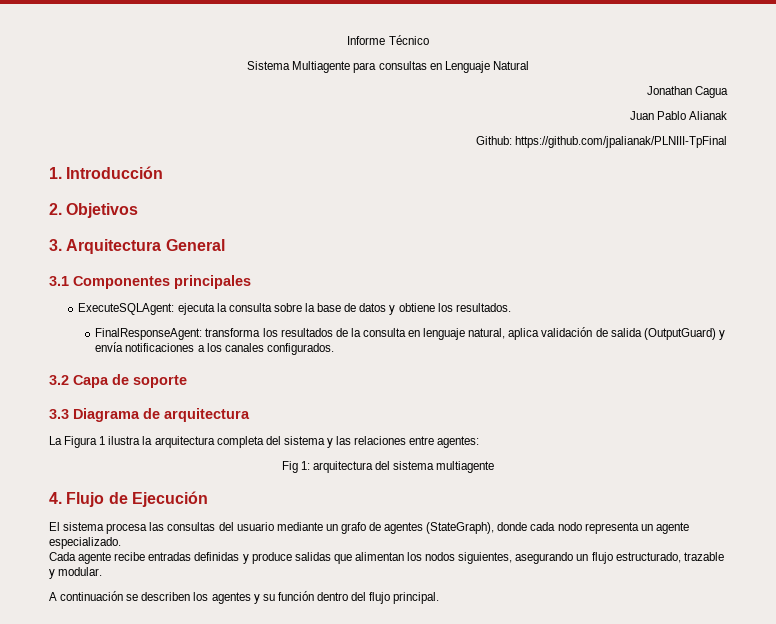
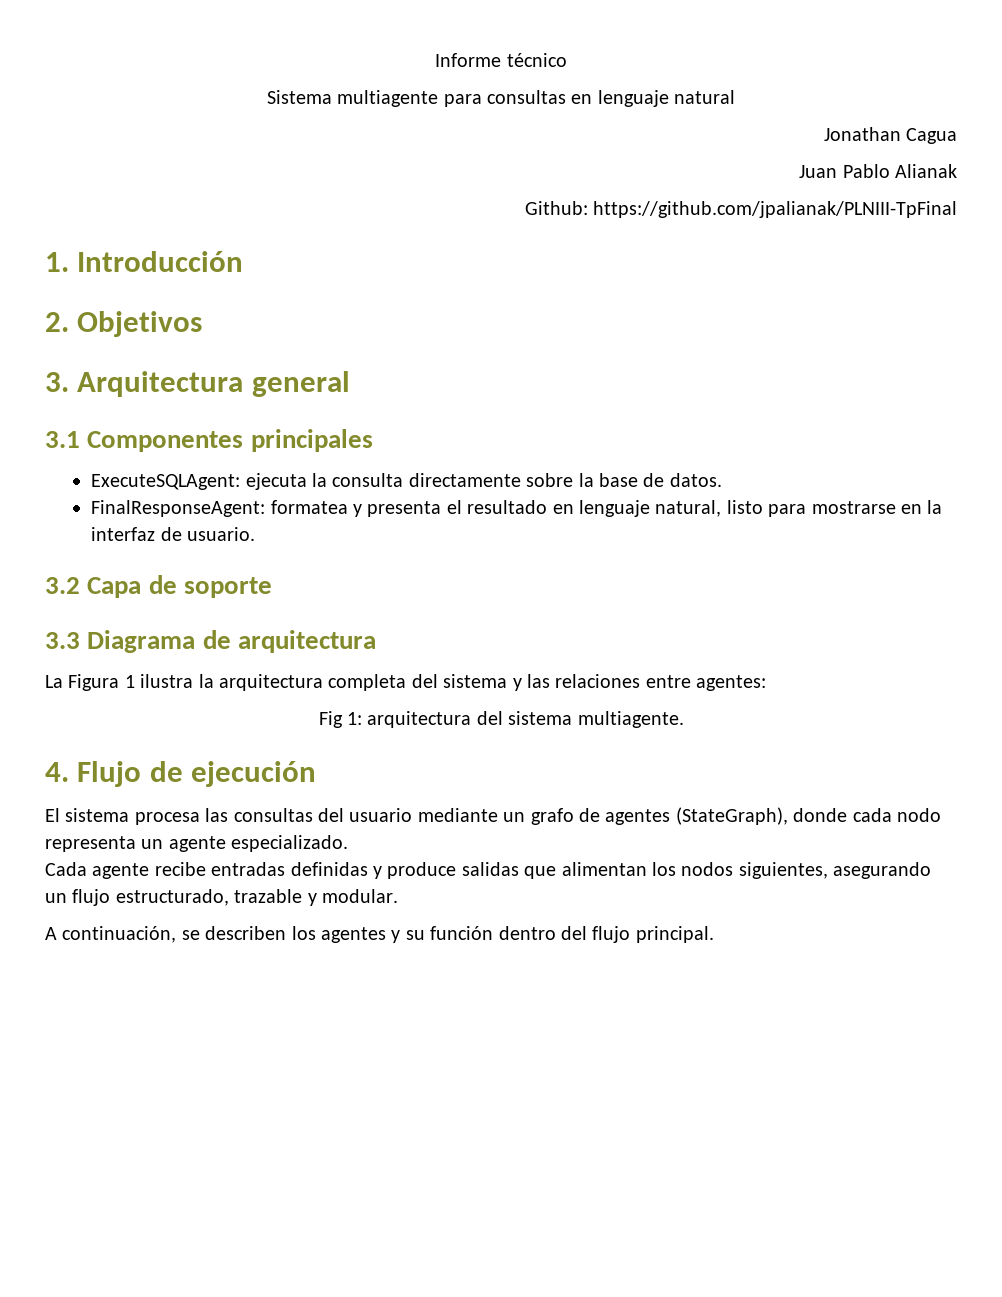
[388,35,429,45] Técnico -> [506,53,567,67] técnico
[292,61,351,73] Multiagente -> [337,90,439,107] multiagente
[444,61,529,73] Lenguaje Natural -> [597,90,736,107] lenguaje natural
[165,239,225,251] General -> [251,371,350,397] general
(272, 307) none -> [408,473,521,487] directamente
[359,303,511,315] [95,327,725,340] [95,342,334,355] datos y obtiene los resultados. // FinalResponseAgent: transforma los resultados de la consulta en lenguaje natural, aplica validación de salida (OutputGuard) y envía notificaciones a los canales configurados. -> [669,473,722,487] [91,500,943,517] [91,527,256,541] datos. // FinalResponseAgent: formatea y presenta el resultado en lenguaje natural, listo para mostrarse en la interfaz de usuario.
[436,461,495,473] multiagente -> [577,711,684,728] multiagente.
[131,491,208,507] Ejecución -> [191,761,317,787] ejecución
[60,591,124,601] continuación -> [62,926,177,943] continuación,

